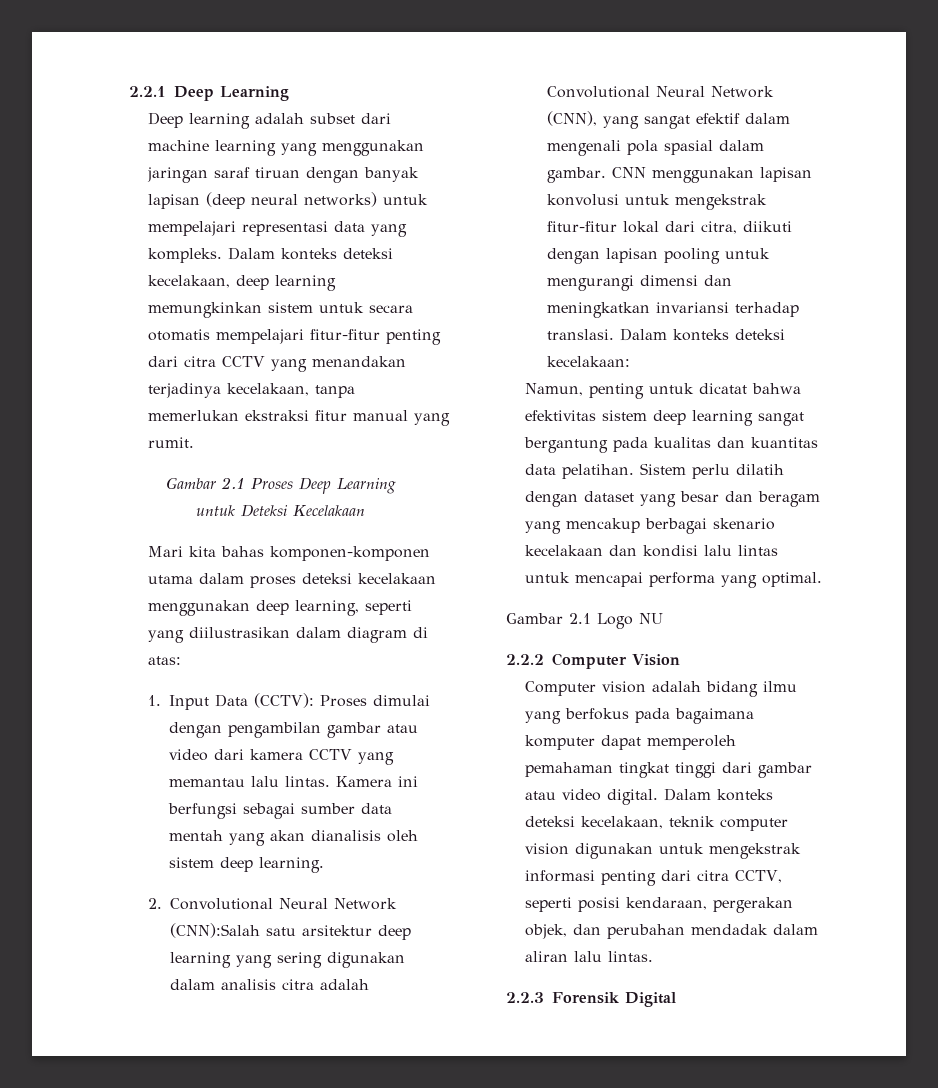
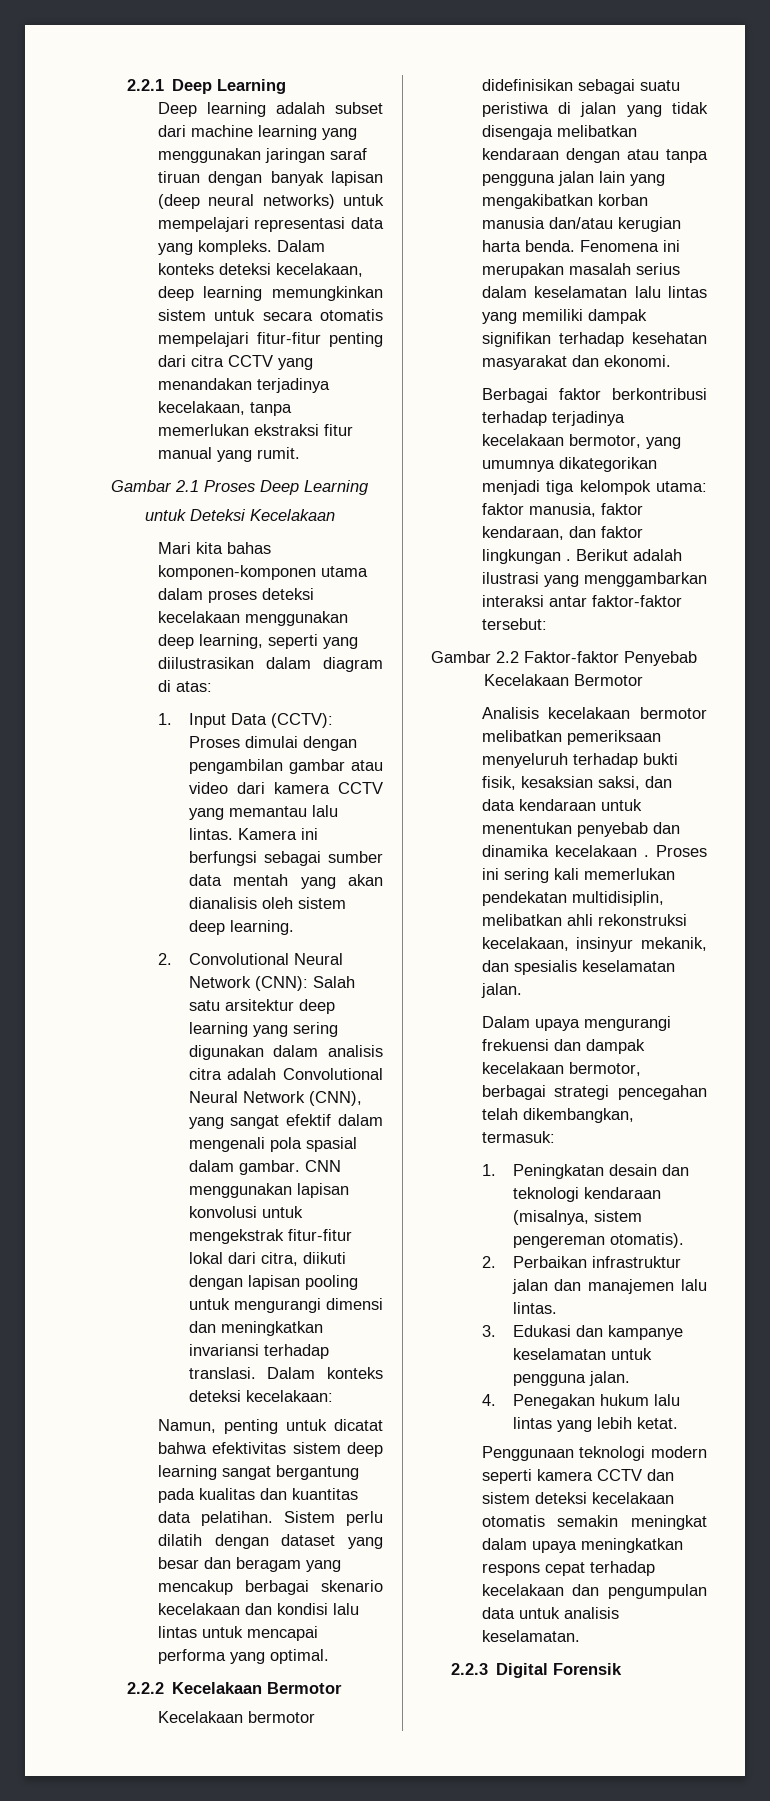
[170,923,261,938] (CNN):Salah -> [254,976,355,991] (CNN): Salah
[506,613,664,629] [506,653,681,669] [525,681,798,697] [525,708,755,724] [525,735,737,750] [525,762,813,778] [525,788,774,805] [525,816,789,831] [525,843,802,859] [525,870,783,886] [525,897,794,913] [525,924,819,939] [525,951,654,962] [506,992,677,1007] Gambar 2.1 Logo NU // 2.2.2 Computer Vision // Computer vision adalah bidang ilmu yang berfokus pada bagaimana komputer dapat memperoleh pemahaman tingkat tinggi dari gambar atau video digital. Dalam konteks deteksi kecelakaan, teknik computer vision digunakan untuk mengekstrak informasi penting dari citra CCTV, seperti posisi kendaraan, pergerakan objek, dan perubahan mendadak dalam aliran lalu lintas. // 2.2.3 Forensik Digital -> [126,1682,343,1694] [157,1711,315,1723] [481,79,680,94] [481,102,708,117] [481,125,637,140] [481,148,708,163] [481,171,665,186] [481,194,648,209] [481,217,681,232] [481,240,680,252] [481,263,680,278] [481,286,707,298] [481,309,647,324] [481,332,707,347] [481,355,671,370] [481,388,707,403] [481,411,625,426] [481,434,681,449] [481,457,657,472] [481,480,707,495] [481,503,643,517] [481,526,643,540] [481,549,682,564] [481,572,707,587] [481,595,682,607] [481,618,547,630] [430,651,697,666] [484,674,643,686] [481,707,707,719] [481,730,661,745] [481,753,678,768] [481,776,672,790] [481,799,642,811] [481,822,680,837] [481,845,707,857] [481,868,675,883] [481,891,664,906] [481,914,687,926] [481,937,707,952] [481,960,675,975] [480,983,522,998] [481,1016,671,1031] [481,1039,645,1054] [481,1062,641,1076] [481,1085,707,1100] [481,1108,634,1123] [481,1131,555,1143] [481,1164,689,1179] [512,1187,661,1202] [512,1210,642,1225] [512,1233,684,1248] [481,1256,681,1268] [511,1279,707,1294] [512,1302,557,1314] [481,1325,683,1340] [512,1348,652,1360] [512,1371,630,1386] [481,1394,680,1409] [512,1417,678,1432] [481,1446,707,1461] [481,1469,674,1484] [481,1492,674,1504] [481,1515,707,1530] [481,1538,683,1553] [481,1561,655,1576] [481,1584,707,1599] [481,1607,619,1619] [481,1630,580,1642] [450,1663,623,1678] 2.2.2 Kecelakaan Bermotor // Kecelakaan bermotor didefinisikan sebagai suatu peristiwa di jalan yang tidak disengaja melibatkan kendaraan dengan atau tanpa pengguna jalan lain yang mengakibatkan korban manusia dan/atau kerugian harta benda. Fenomena ini merupakan masalah serius dalam keselamatan lalu lintas yang memiliki dampak signifikan terhadap kesehatan masyarakat dan ekonomi. // Berbagai faktor berkontribusi terhadap terjadinya kecelakaan bermotor, yang umumnya dikategorikan menjadi tiga kelompok utama: faktor manusia, faktor kendaraan, dan faktor lingkungan . Berikut adalah ilustrasi yang menggambarkan interaksi antar faktor-faktor tersebut: // Gambar 2.2 Faktor-faktor Penyebab Kecelakaan Bermotor // Analisis kecelakaan bermotor melibatkan pemeriksaan menyeluruh terhadap bukti fisik, kesaksian saksi, dan data kendaraan untuk menentukan penyebab dan dinamika kecelakaan . Proses ini sering kali memerlukan pendekatan multidisiplin, melibatkan ahli rekonstruksi kecelakaan, insinyur mekanik, dan spesialis keselamatan jalan. // Dalam upaya mengurangi frekuensi dan dampak kecelakaan bermotor, berbagai strategi pencegahan telah dikembangkan, termasuk: // 1. Peningkatan desain dan teknologi kendaraan (misalnya, sistem pengereman otomatis). // 2. Perbaikan infrastruktur jalan dan manajemen lalu lintas. // 3. Edukasi dan kampanye keselamatan untuk pengguna jalan. // 4. Penegakan hukum lalu lintas yang lebih ketat. // Penggunaan teknologi modern seperti kamera CCTV dan sistem deteksi kecelakaan otomatis semakin meningkat dalam upaya meningkatkan respons cepat terhadap kecelakaan dan pengumpulan data untuk analisis keselamatan. // 2.2.3 Digital Forensik

